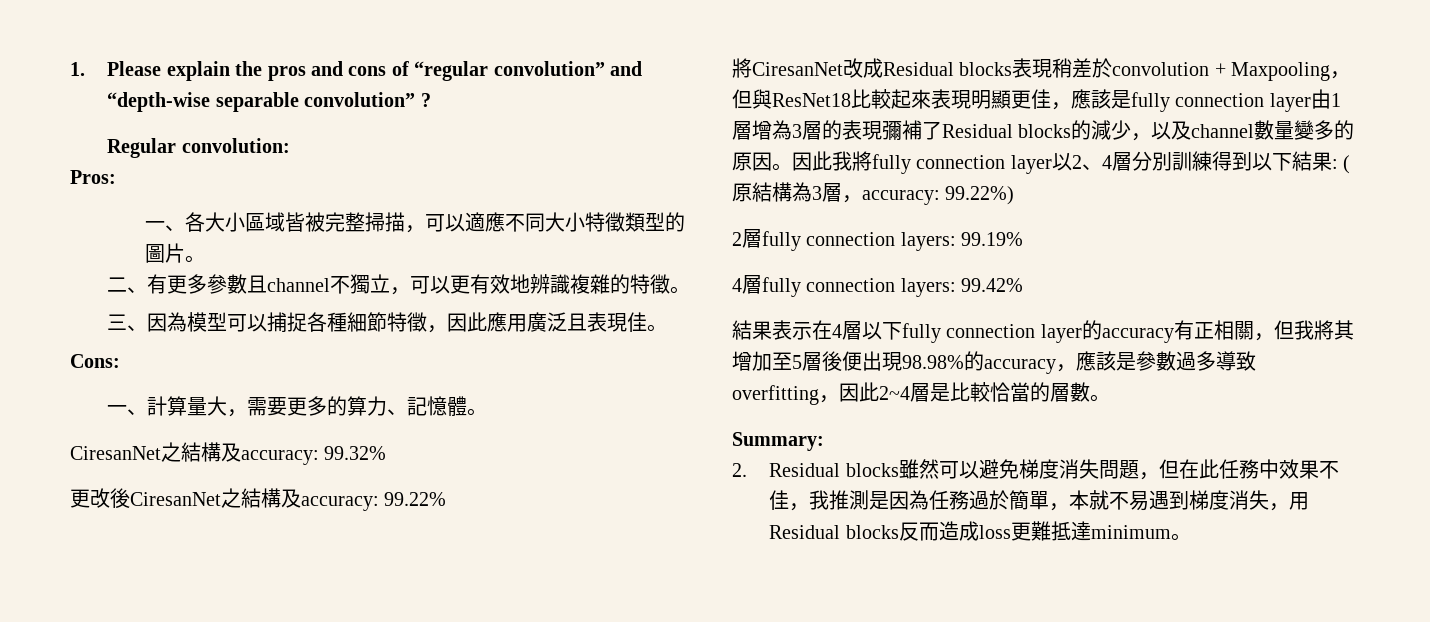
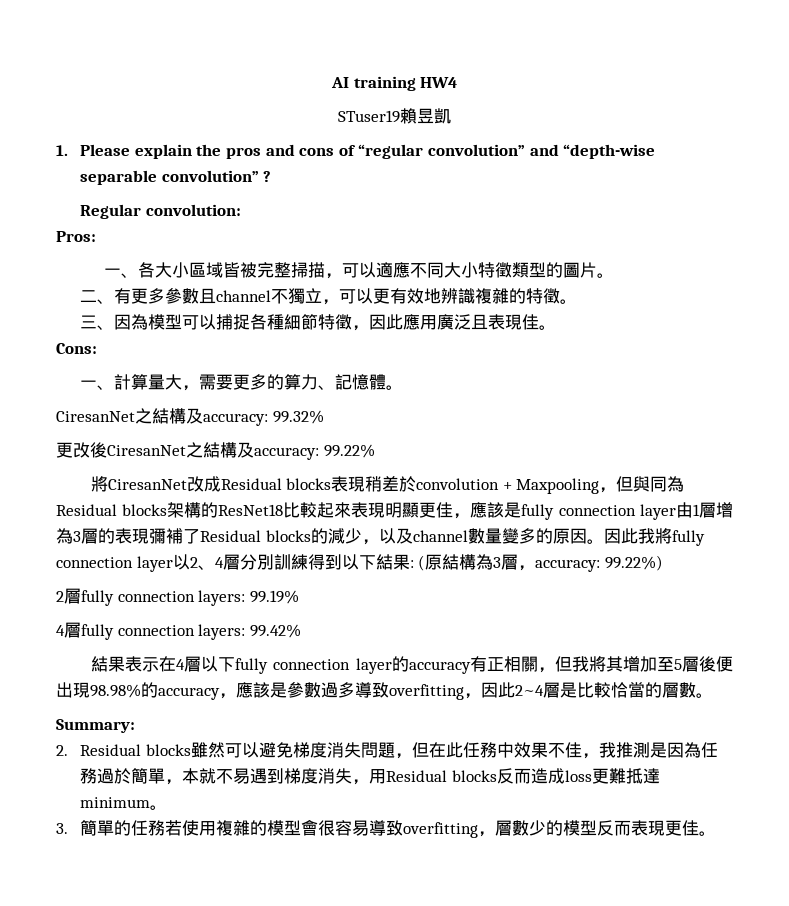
(70, 69) none -> [330,76,458,91] [338,108,451,124] AI training HW4 // STuser19賴昱凱 //
(772, 99) none -> [650,476,685,492] [56,502,219,518] 同為Residual blocks架構的
(1191, 537) none -> [56,819,717,838] // 3.簡單的任務若使用複雜的模型會很容易導致overfitting，層數少的模型反而表現更佳。

